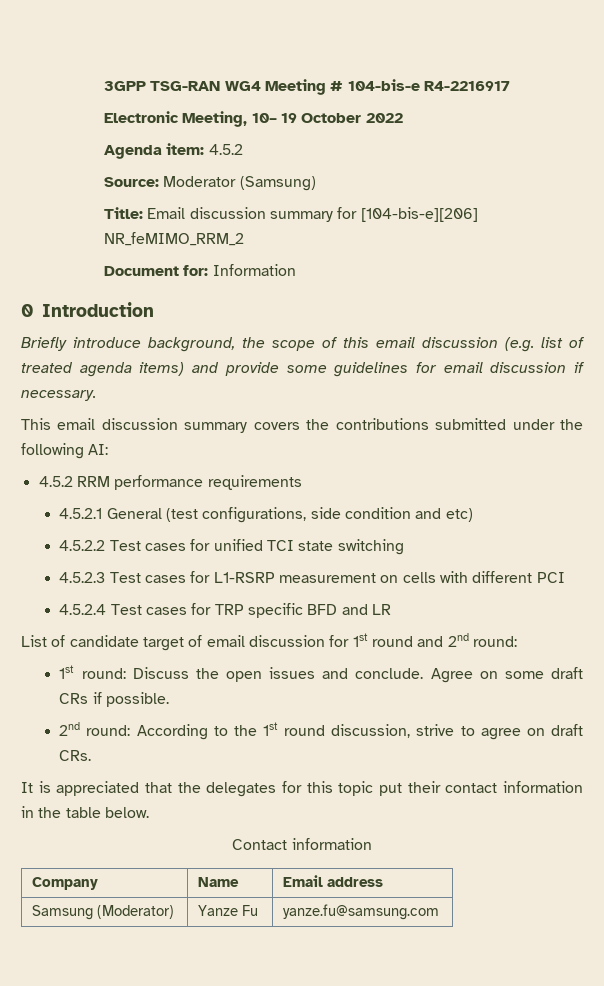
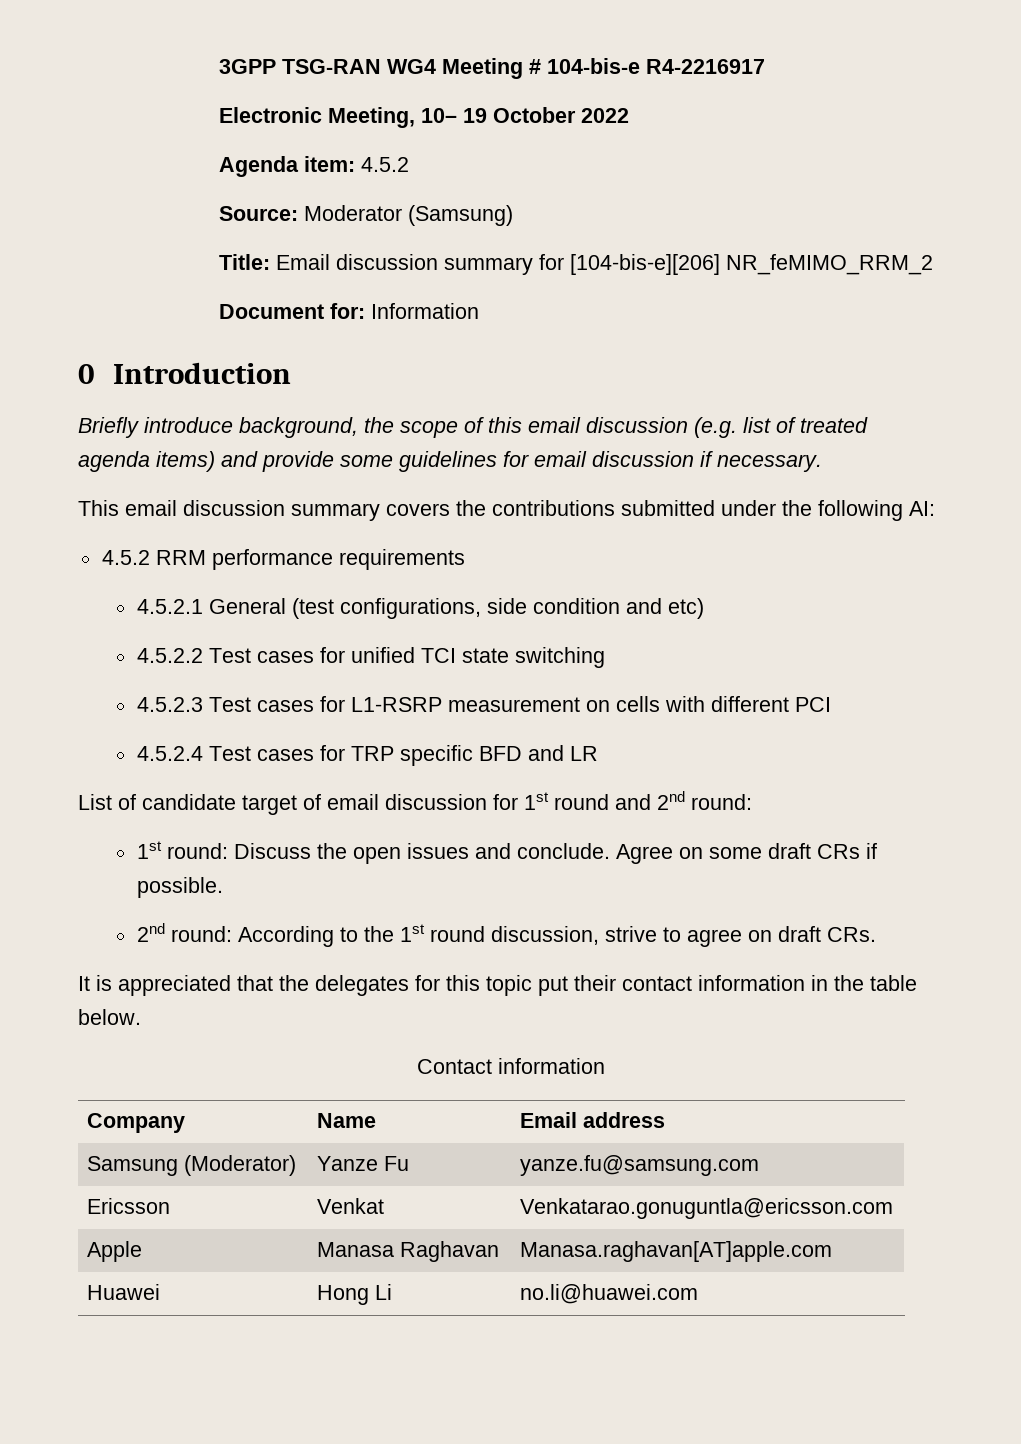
(440, 912) none -> [87,1198,171,1214] [317,1198,385,1214] [520,1198,894,1219] [87,1241,143,1262] [317,1241,500,1262] [520,1241,833,1262] [87,1284,161,1300] [317,1284,393,1305] [520,1284,699,1304] // Ericsson | Venkat | Venkatarao.gonuguntla@ericsson.com // Apple | Manasa Raghavan | Manasa.raghavan[AT]apple.com // Huawei | Hong Li | no.li@huawei.com

